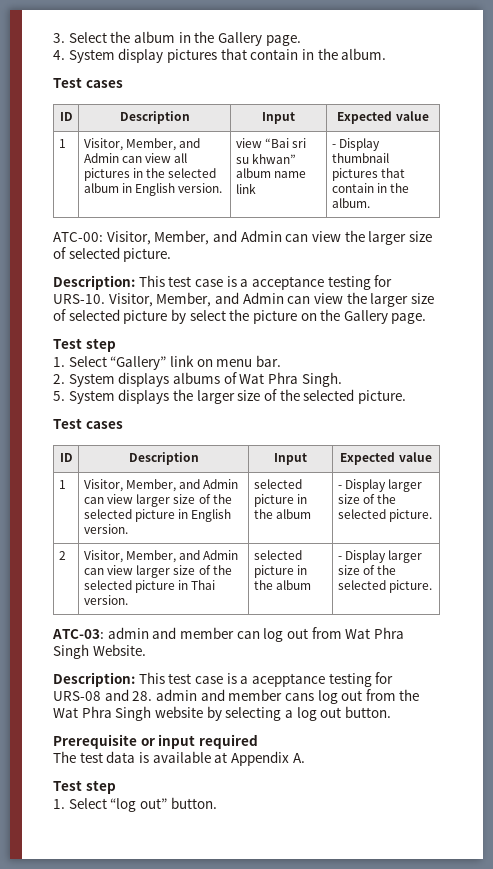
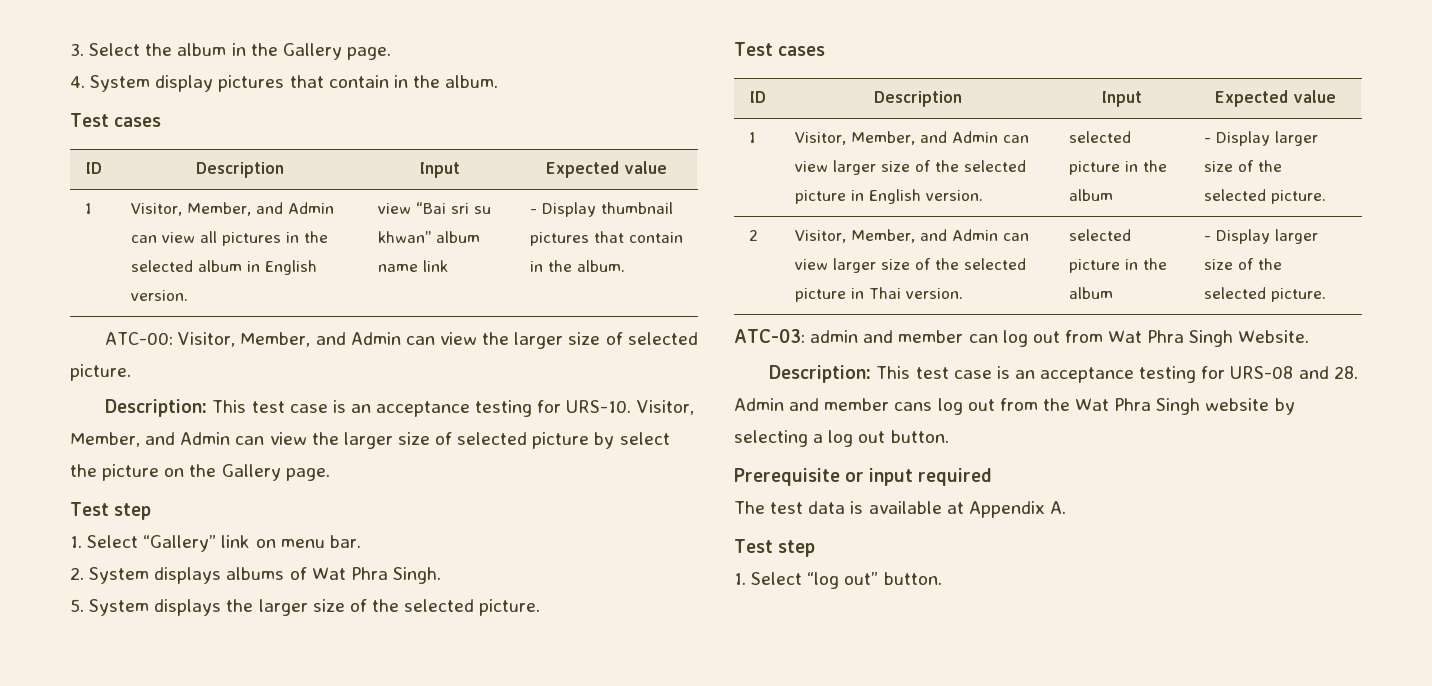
[240,279,249,287] a -> [350,404,371,413] an
[240,673,325,687] a acepptance -> [1014,367,1135,383] an acceptance
[155,689,197,701] admin -> [734,398,784,411] Admin

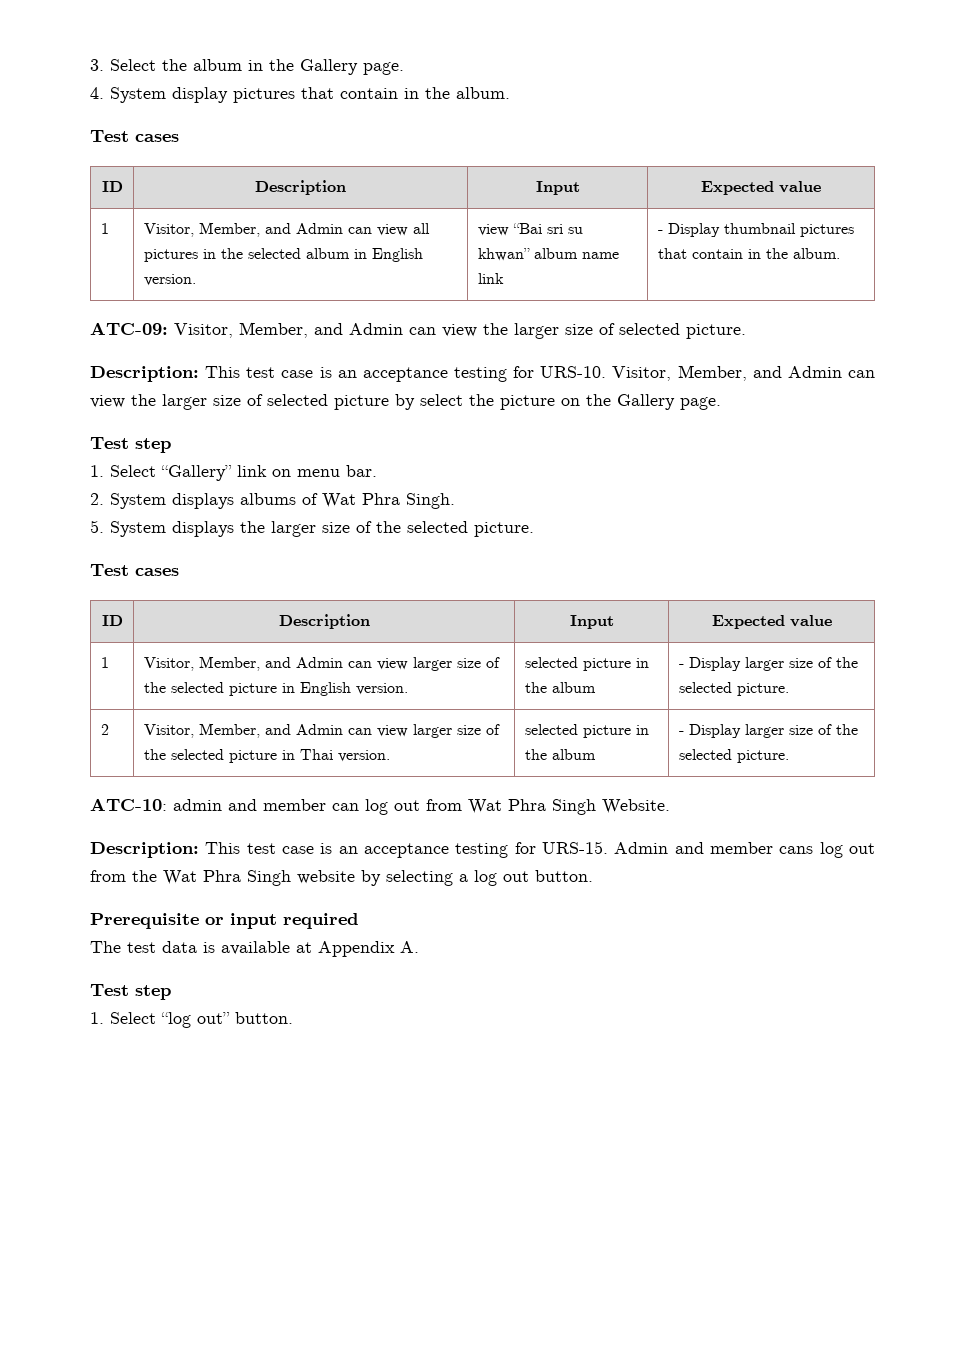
[105,332,174,345] ATC-00: -> [90,322,168,335] ATC-09:
[734,329,805,343] ATC-03: -> [90,798,167,811] ATC-10:
[1230,366,1358,379] URS-08 and 28. -> [542,841,608,854] URS-15.

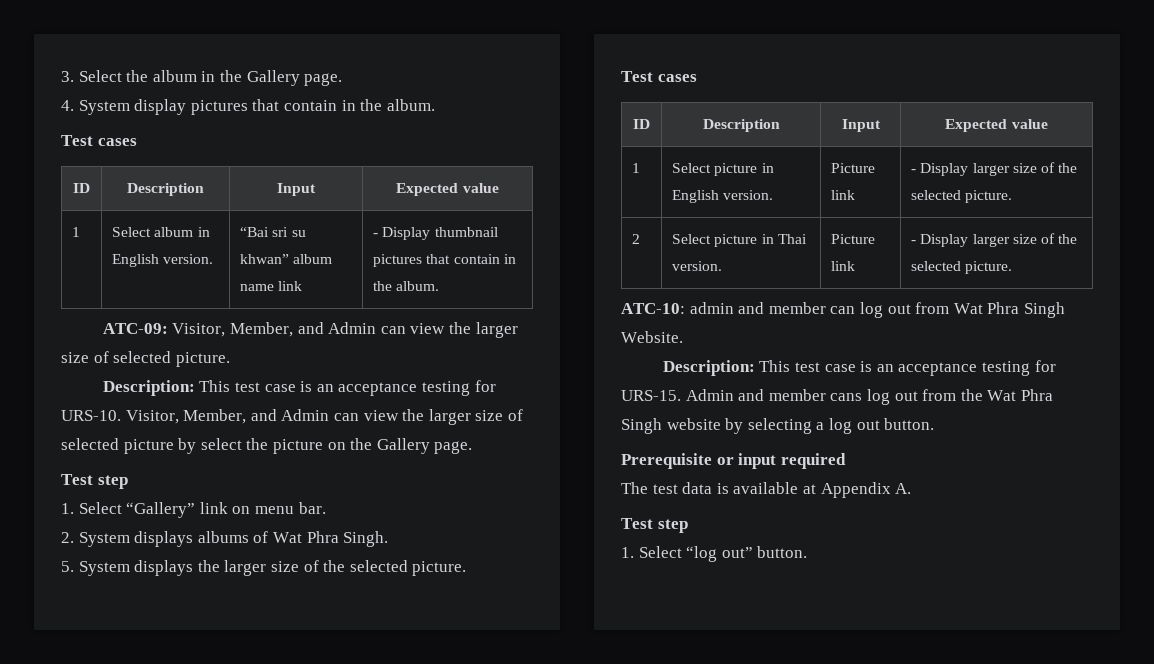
[143,222,430,237] [143,248,301,262] Visitor, Member, and Admin can view all pictures in the selected -> [112,227,152,237] Select
[477,224,509,236] view -> (214, 259) none
[143,656,500,671] [143,682,224,693] Visitor, Member, and Admin can view larger size of the selected -> [672,163,712,173] Select
[524,657,649,671] [524,682,596,693] selected picture in the album -> [831,163,876,173] [831,190,856,200] Picture link
[143,723,500,738] [143,749,224,760] Visitor, Member, and Admin can view larger size of the selected -> [672,234,712,244] Select
[524,724,649,738] [524,749,596,760] selected picture in the album -> [831,234,876,244] [831,261,856,271] Picture link

